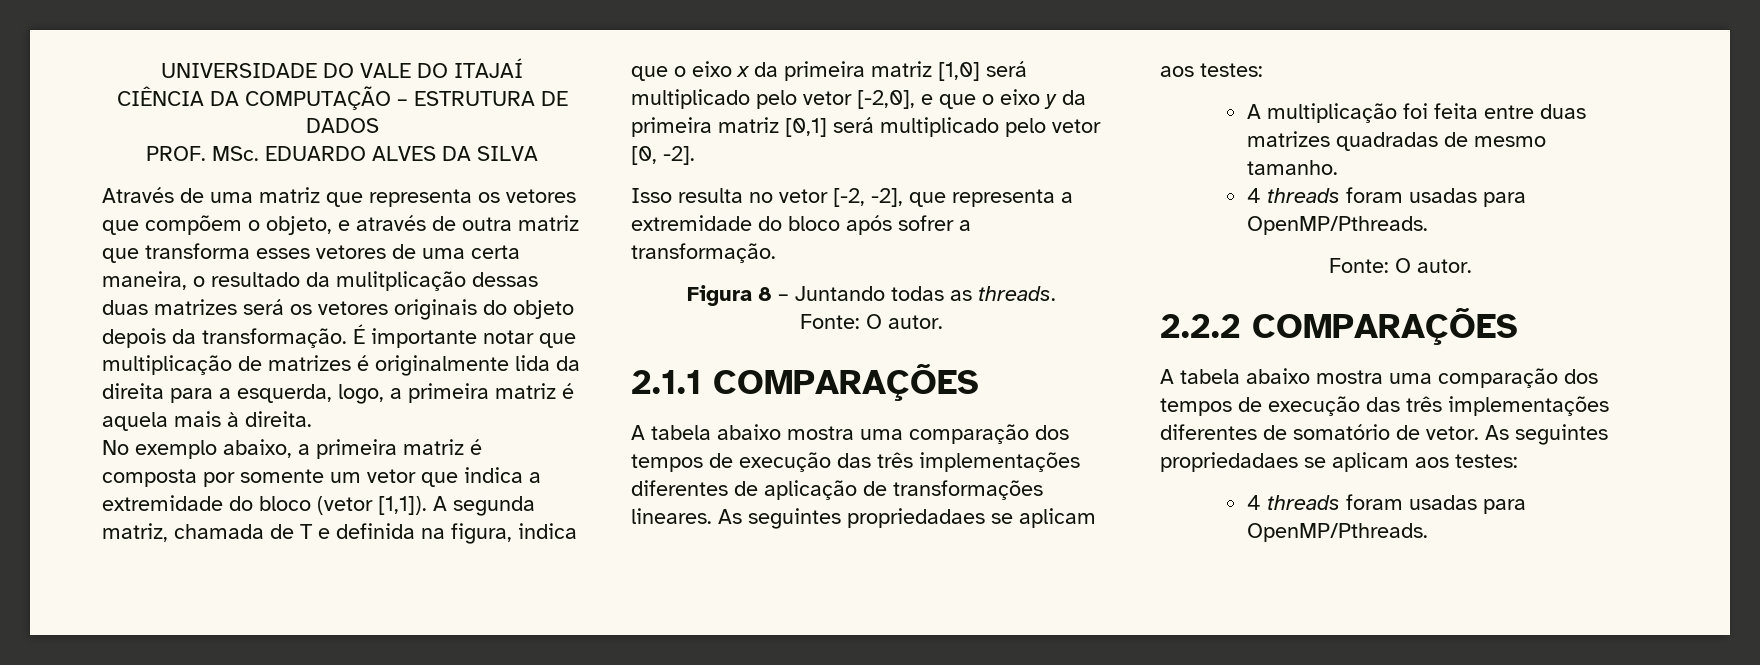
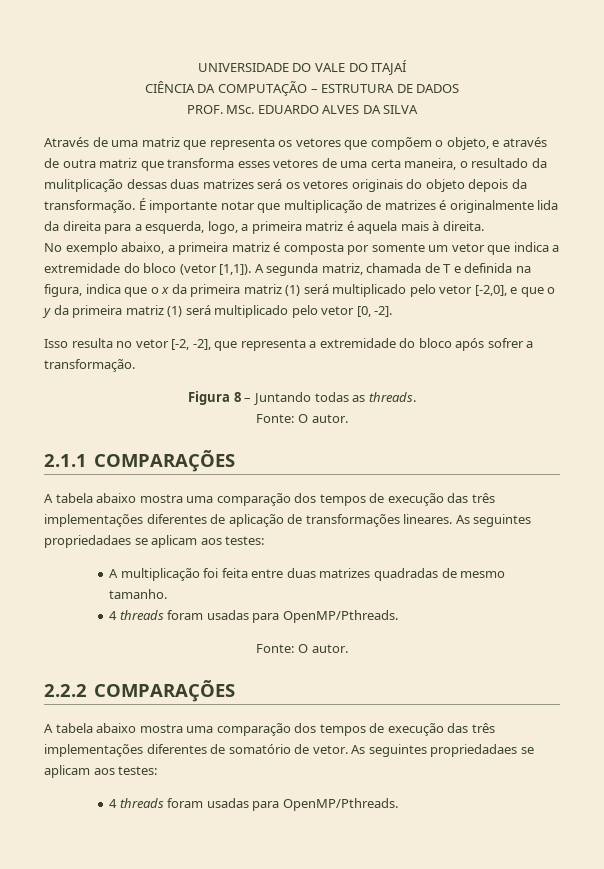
[692,61,732,77] eixo -> (159, 290) none
[938,62,980,81] [1,0] -> [285,285,301,296] (1)
[1000,89,1040,105] eixo -> (556, 290) none
[785,118,827,137] [0,1] -> [167,306,183,317] (1)

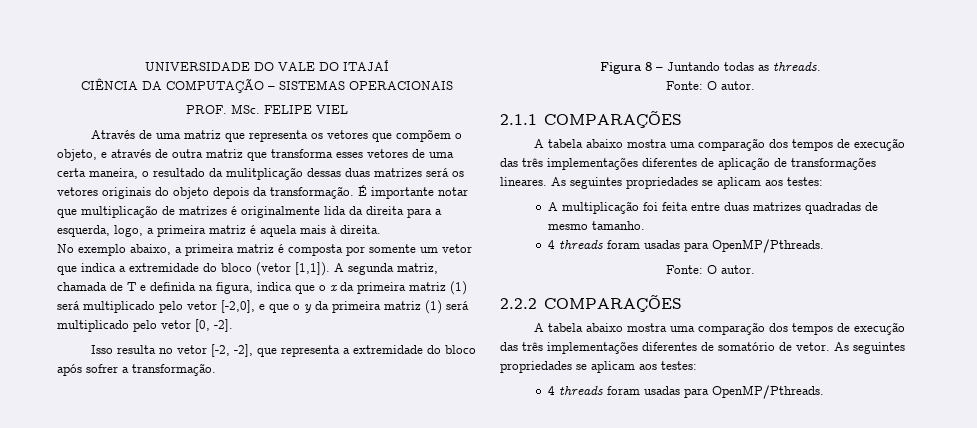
[321,84,460,93] ESTRUTURA DE DADOS -> [279,80,453,90] SISTEMAS OPERACIONAIS
[257,105,419,114] EDUARDO ALVES DA SILVA -> [264,105,348,114] FELIPE VIEL
[44,535,131,548] propriedadaes -> [626,177,698,189] propriedades
[430,744,518,757] propriedadaes -> [500,361,572,373] propriedades

